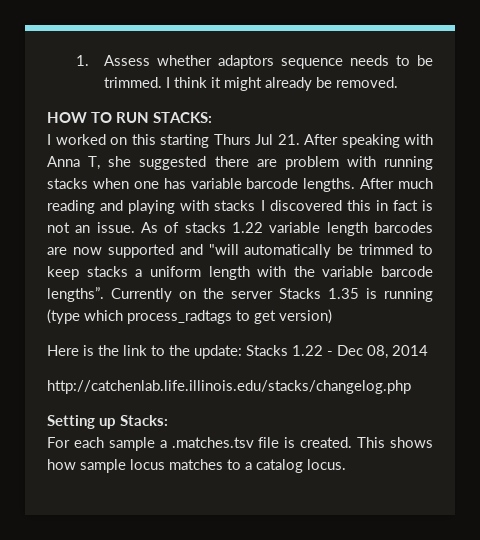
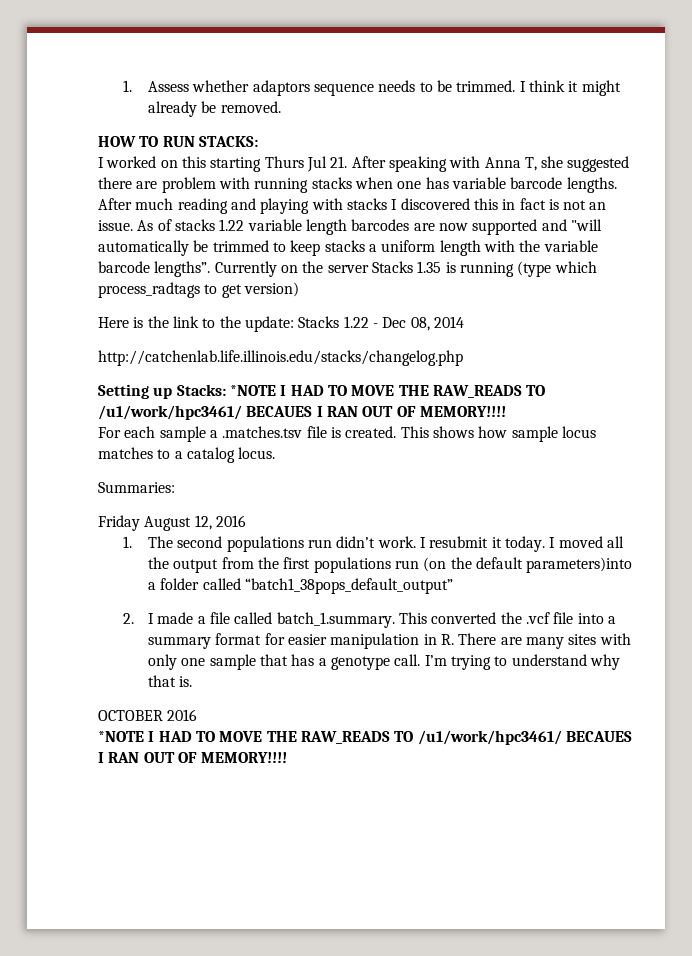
(168, 420) none -> [229,385,546,398] [98,405,506,420] *NOTE I HAD TO MOVE THE RAW_READS TO /u1/work/hpc3461/ BECAUES I RAN OUT OF MEMORY!!!!
(346, 464) none -> [98,482,175,493] [98,515,246,531] [123,536,624,552] [148,557,633,573] [148,578,454,594] [123,612,616,628] [148,633,631,649] [148,654,620,670] [148,675,193,687] [98,709,198,721] [98,730,632,745] [98,752,288,763] // Summaries: // Friday August 12, 2016 // 1. The second populations run didn’t work. I resubmit it today. I moved all the output from the first populations run (on the default parameters)into a folder called “batch1_38pops_default_output” // 2. I made a file called batch_1.summary. This converted the .vcf file into a summary format for easier manipulation in R. There are many sites with only one sample that has a genotype call. I’m trying to understand why that is. // OCTOBER 2016 // *NOTE I HAD TO MOVE THE RAW_READS TO /u1/work/hpc3461/ BECAUES I RAN OUT OF MEMORY!!!!

